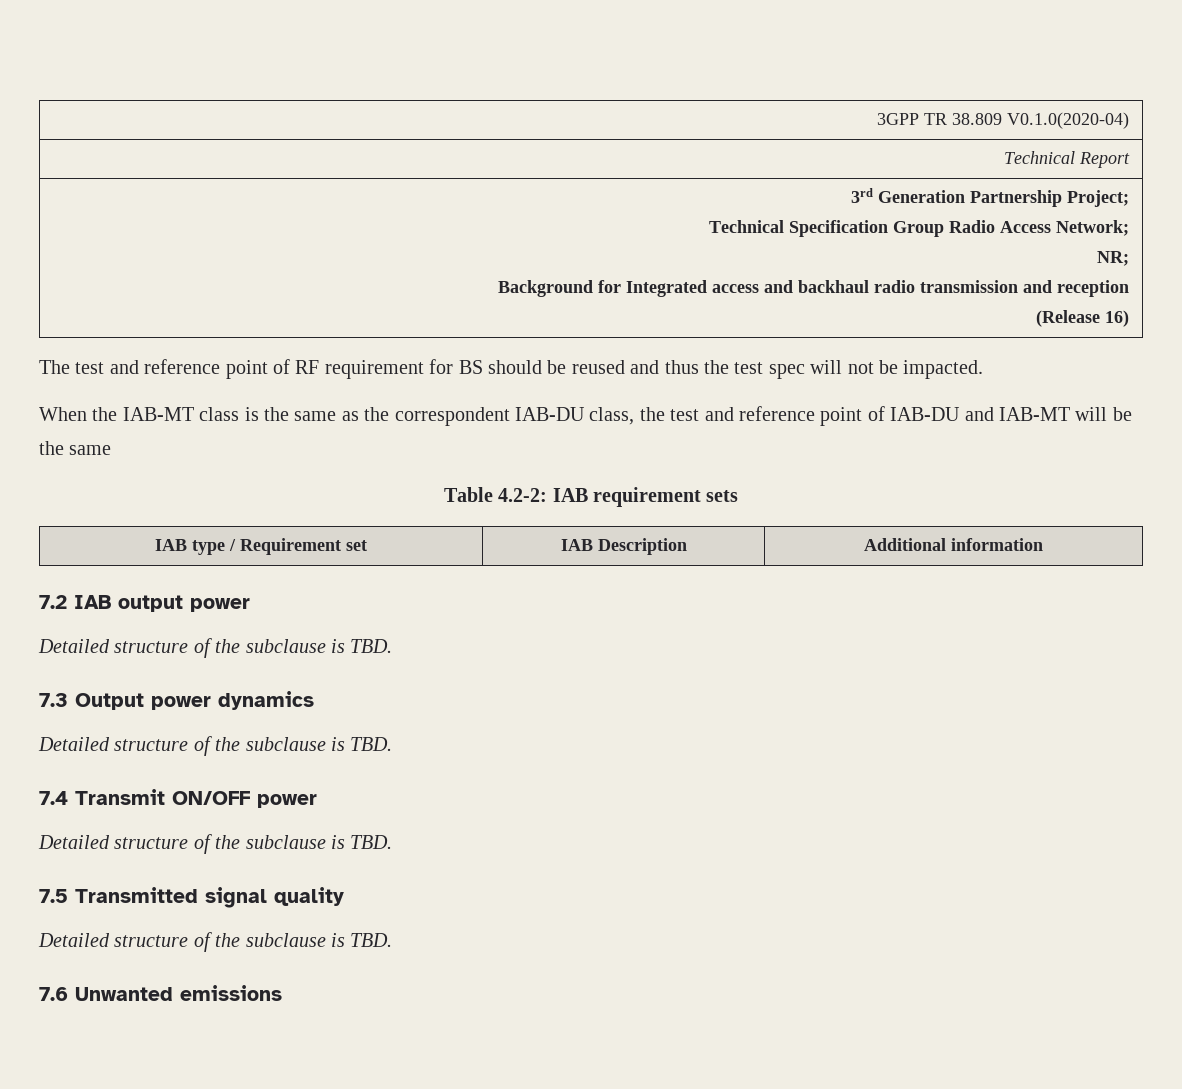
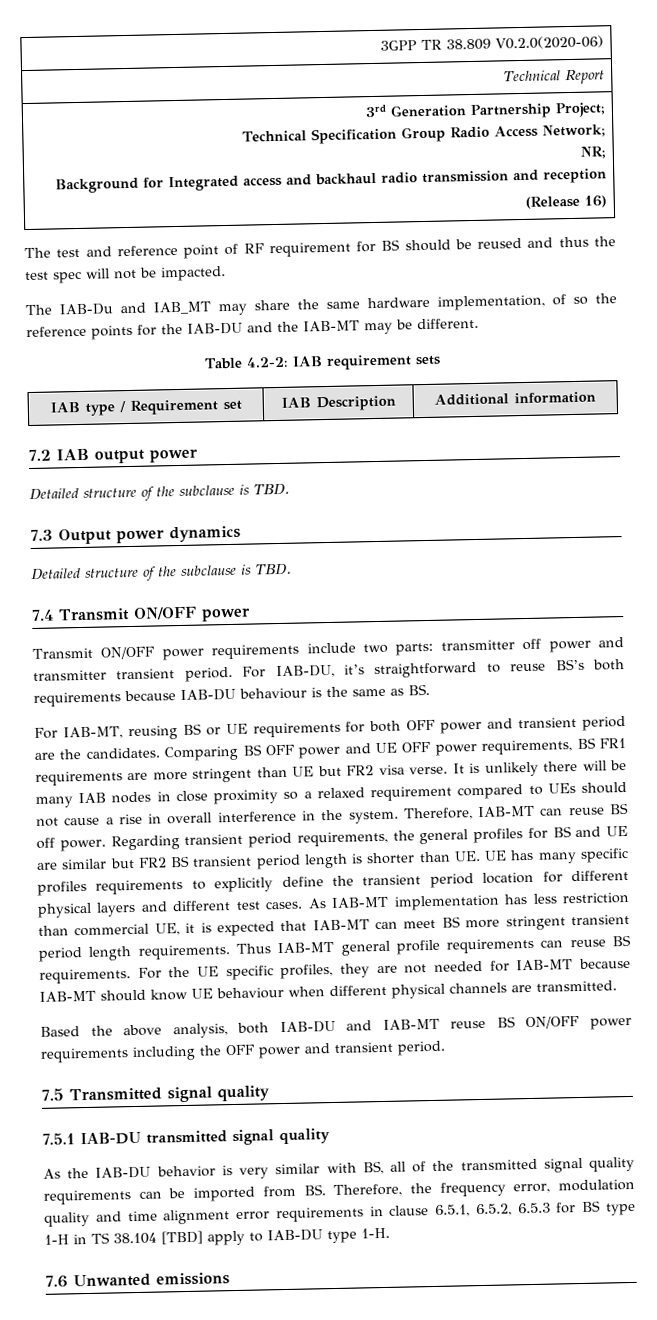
[1006,112,1129,129] V0.1.0(2020-04) -> [494,35,604,50] V0.2.0(2020-06)
[39,406,1132,426] [39,441,112,455] When the IAB-MT class is the same as the correspondent IAB-DU class, the test and reference point of IAB-DU and IAB-MT will be the same -> [25,293,617,316] [26,317,479,340] The IAB-Du and IAB_MT may share the same hardware implementation, of so the reference points for the IAB-DU and the IAB-MT may be different.
[38,834,393,854] [39,887,344,908] [38,932,393,952] Detailed structure of the subclause is TBD. // 7.5 Transmitted signal quality // Detailed structure of the subclause is TBD. -> [32,637,624,661] [33,658,625,682] [33,683,430,707] [34,716,626,741] [34,737,626,762] [35,759,627,786] [35,781,627,808] [36,802,629,827] [36,825,628,852] [37,847,629,870] [37,869,629,896] [37,891,629,918] [38,913,630,937] [38,934,631,962] [39,957,632,984] [39,980,617,1002] [40,1015,632,1039] [40,1040,446,1063] [41,1085,270,1103] [42,1128,330,1146] [43,1156,636,1179] [43,1178,635,1205] [44,1200,636,1227] [44,1227,390,1246] Transmit ON/OFF power requirements include two parts: transmitter off power and transmitter transient period. For IAB-DU, it’s straightforward to reuse BS’s both requirements because IAB-DU behaviour is the same as BS. // For IAB-MT, reusing BS or UE requirements for both OFF power and transient period are the candidates. Comparing BS OFF power and UE OFF power requirements, BS FR1 requirements are more stringent than UE but FR2 visa verse. It is unlikely there will be many IAB nodes in close proximity so a relaxed requirement compared to UEs should not cause a rise in overall interference in the system. Therefore, IAB-MT can reuse BS off power. Regarding transient period requirements, the general profiles for BS and UE are similar but FR2 BS transient period length is shorter than UE. UE has many specific profiles requirements to explicitly define the transient period location for different physical layers and different test cases. As IAB-MT implementation has less restriction than commercial UE, it is expected that IAB-MT can meet BS more stringent transient period length requirements. Thus IAB-MT general profile requirements can reuse BS requirements. For the UE specific profiles, they are not needed for IAB-MT because IAB-MT should know UE behaviour when different physical channels are transmitted. // Based the above analysis, both IAB-DU and IAB-MT reuse BS ON/OFF power requirements including the OFF power and transient period. // 7.5 Transmitted signal quality // 7.5.1 IAB-DU transmitted signal quality // As the IAB-DU behavior is very similar with BS, all of the transmitted signal quality requirements can be imported from BS. Therefore, the frequency error, modulation quality and time alignment error requirements in clause 6.5.1, 6.5.2, 6.5.3 for BS type 1-H in TS 38.104 [TBD] apply to IAB-DU type 1-H.

